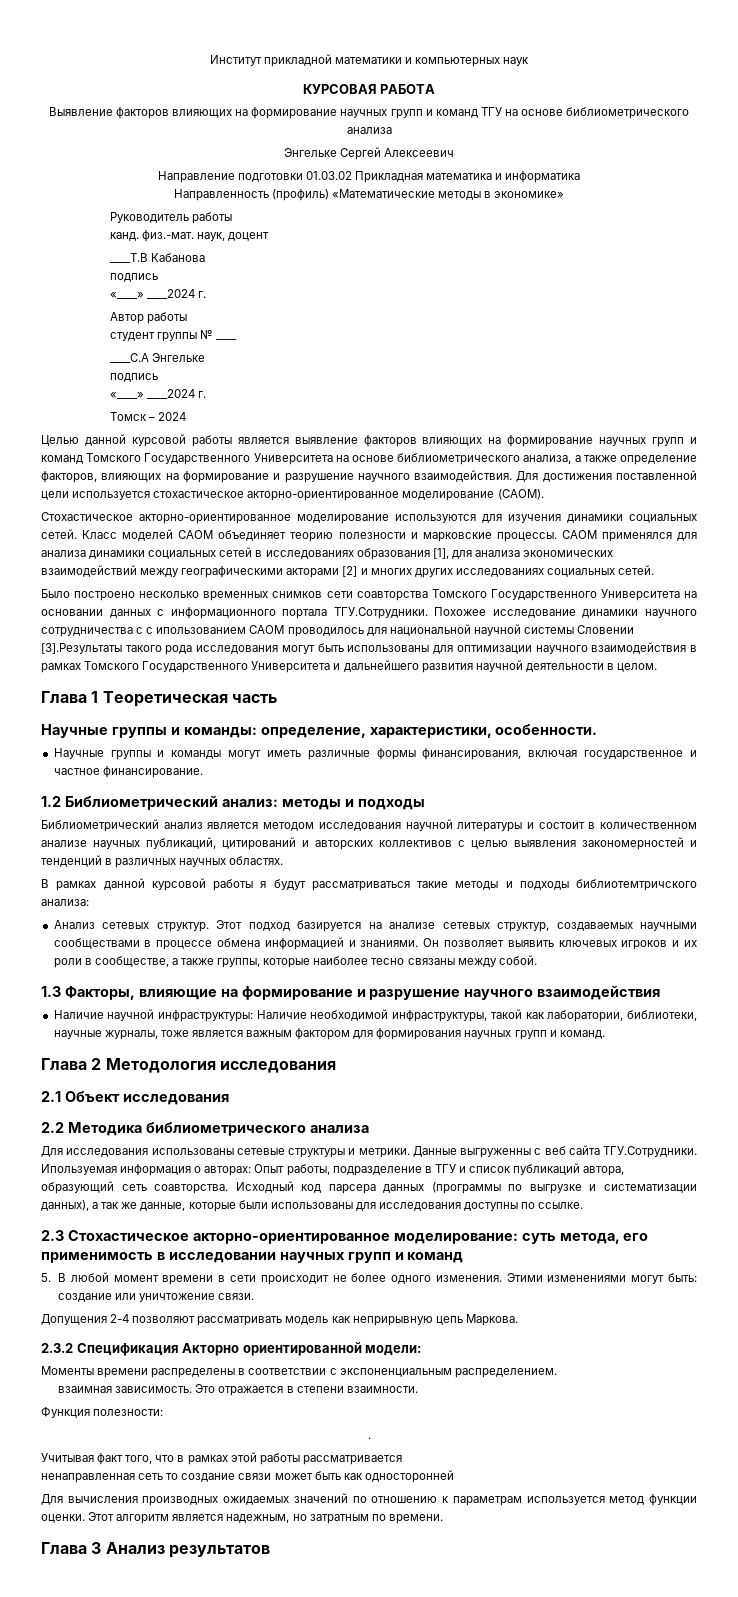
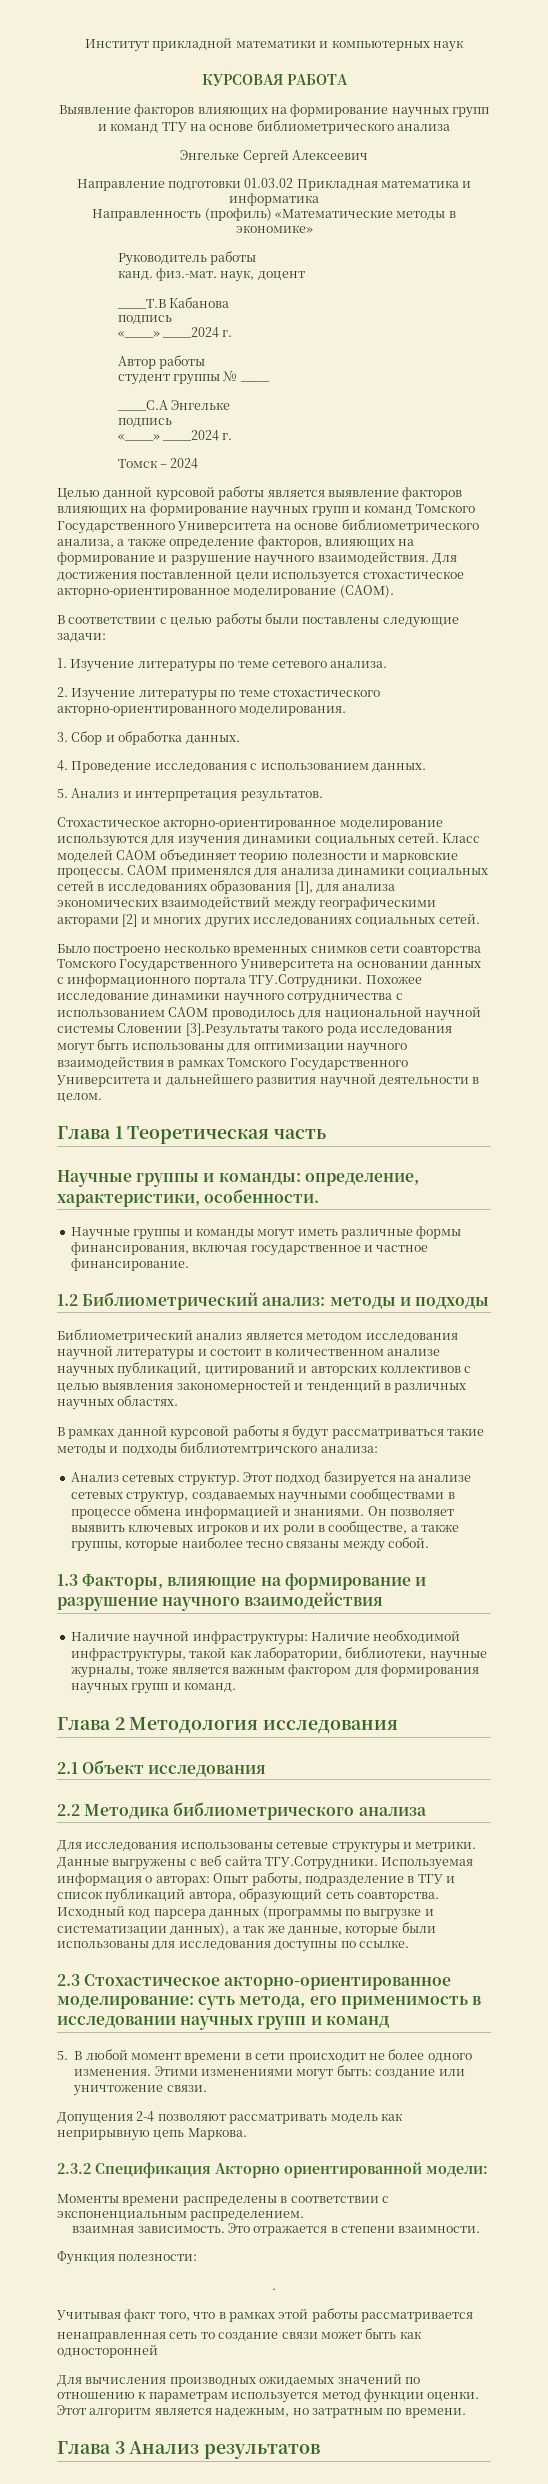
(544, 494) none -> [57,613,459,628] [57,633,106,643] [57,658,388,672] [57,687,380,701] [57,705,347,716] [57,731,240,745] [57,760,426,773] [57,788,323,802] // В соответствии с целью работы были поставлены следующие задачи: // 1. Изучение литературы по теме сетевого анализа. // 2. Изучение литературы по теме стохастического акторно-ориентированного моделирования. // 3. Сбор и обработка данных. // 4. Проведение исследования с использованием данных. // 5. Анализ и интерпретация результатов.
[146,627,247,634] с ипользованием -> [57,1010,165,1017] использованием
[460,1148,531,1158] выгруженны -> [112,1858,187,1870] выгружены
[41,1164,117,1175] Ипользуемая -> [381,1857,474,1870] Используемая

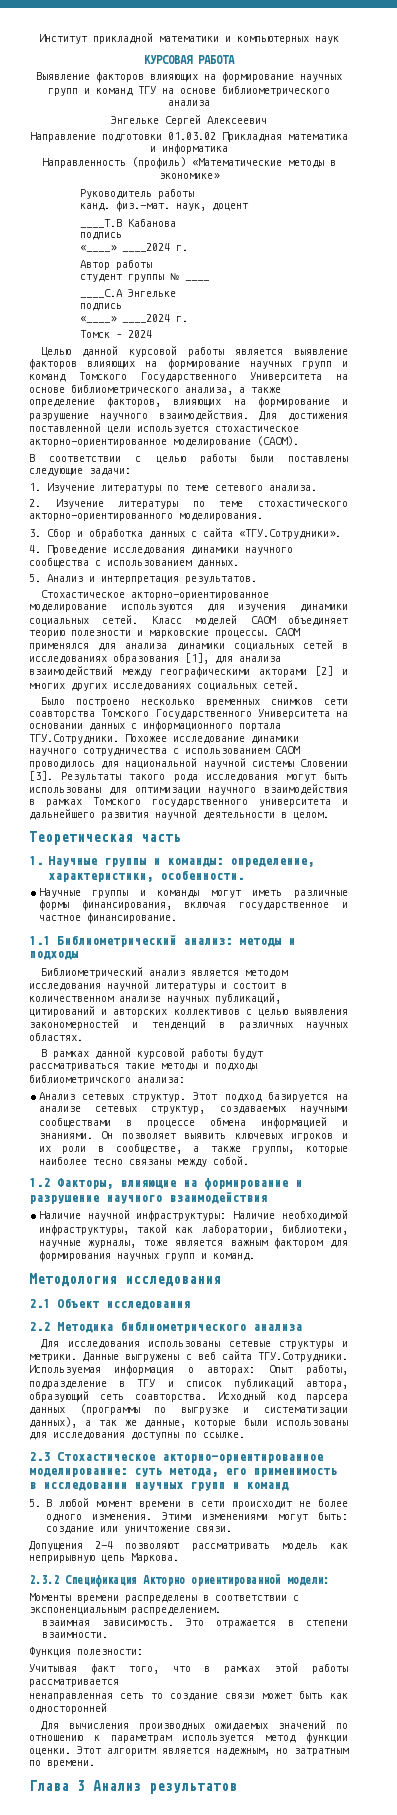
[185,735,240,745] данных. -> [149,528,341,539] данных с сайта «ТГУ.Сотрудники».
(247, 768) none -> [191,547,293,555] [29,557,89,568] динамики научного сообщества
[57,899,158,907] экономических -> (281, 659) none
[185,1023,279,1037] [3].Результаты -> [29,771,122,782] [3]. Результаты
[289,1058,408,1071] [56,1075,150,1087] Государственного Университета -> [152,799,331,807] государственного университета
[57,1126,123,1139] Глава 1 -> (329, 816) none
(327, 1134) none -> [29,856,43,865] 1.
[57,1294,78,1306] 1.2 -> [29,936,50,945] 1.1
[281,1429,289,1436] я -> (228, 1053) none
[180,1442,318,1456] библиотемтричского -> [29,1074,131,1085] библиометричского
[57,1574,78,1586] 1.3 -> [29,1178,50,1187] 1.2
[57,1717,125,1730] Глава 2 -> (255, 1257) none
[272,2288,276,2290] // . -> (143, 1652) none

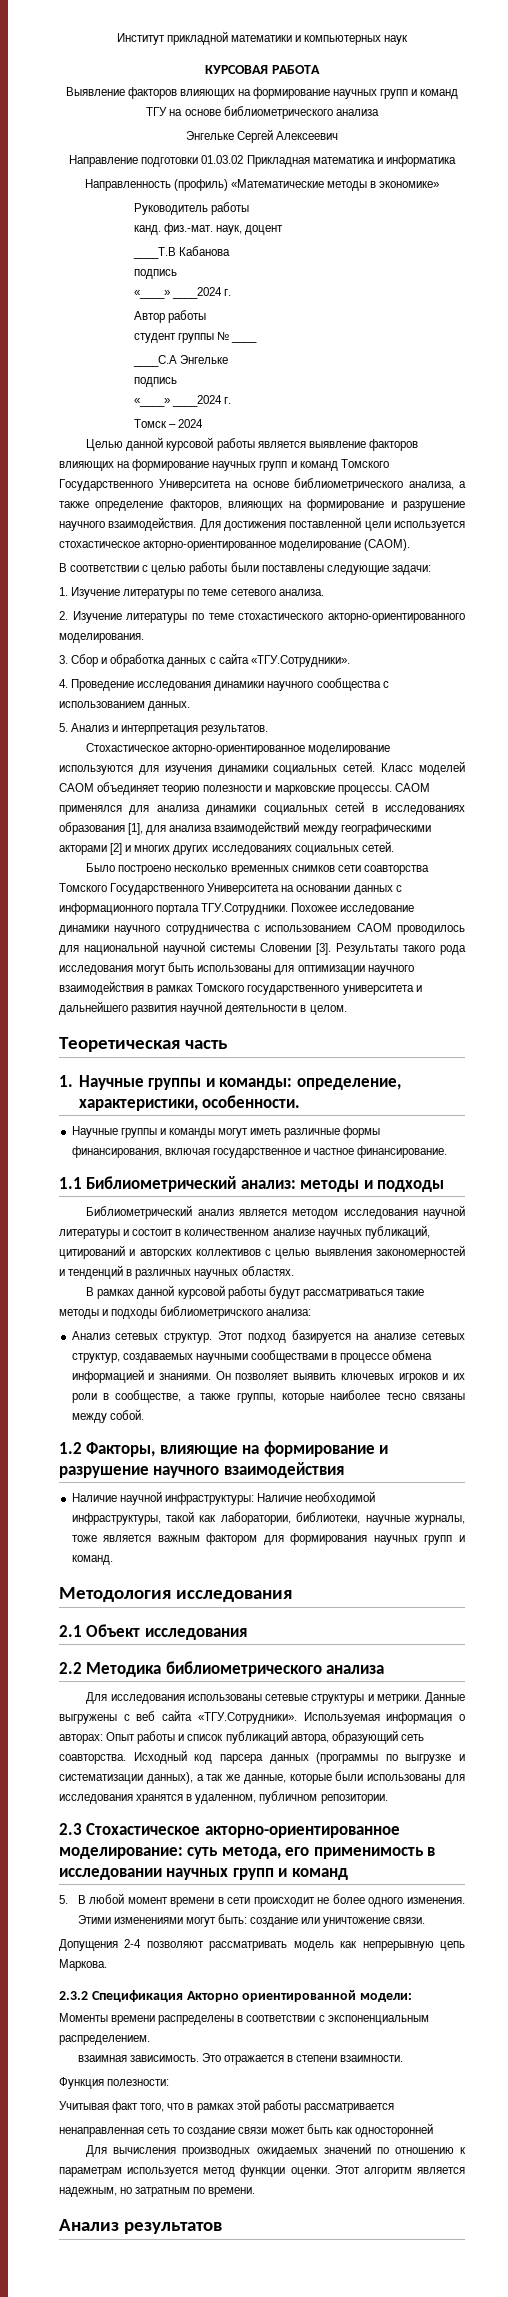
[257,1352,348,1362] ТГУ.Сотрудники. -> [197,1712,297,1724] «ТГУ.Сотрудники».
[306,1364,348,1375] [29,1379,156,1389] работы, подразделение в ТГУ -> [137,1731,176,1744] работы
[131,1432,245,1440] доступны по ссылке. -> [136,1791,388,1804] хранятся в удаленном, публичном репозитории.
[29,1555,95,1563] неприрывную -> [362,1941,434,1951] непрерывную
[29,1780,85,1791] Глава 3 -> (256, 2192) none

